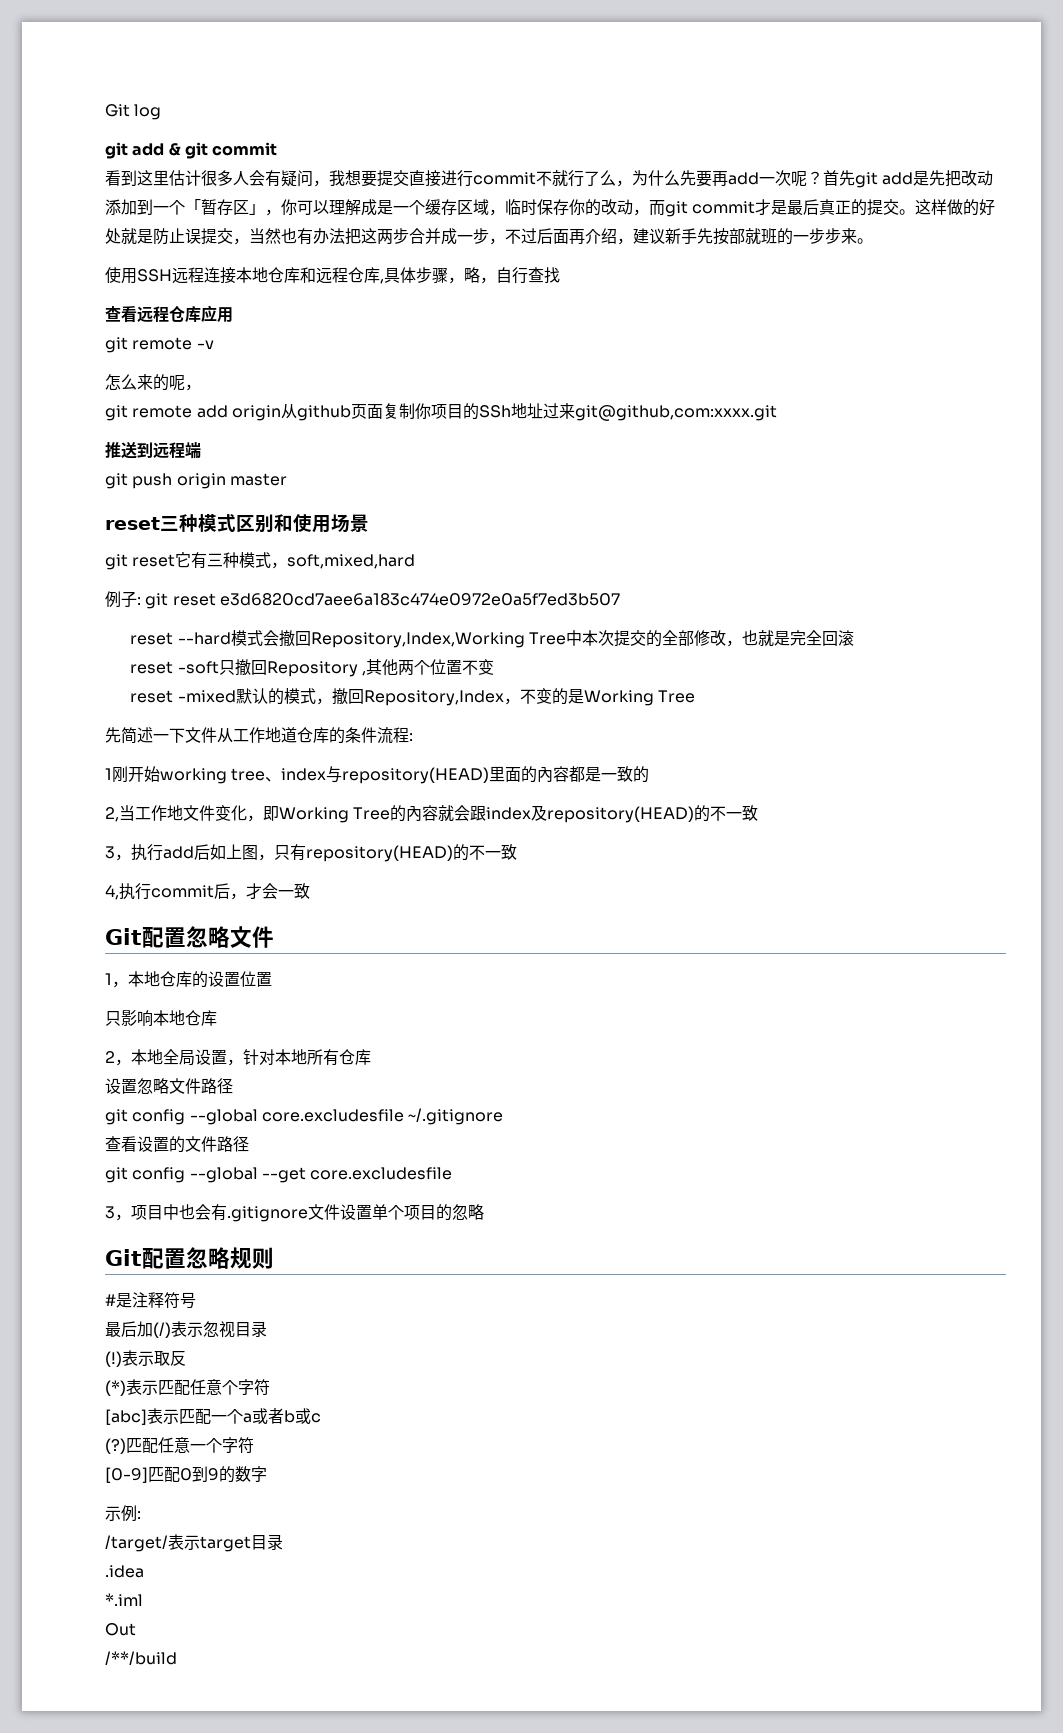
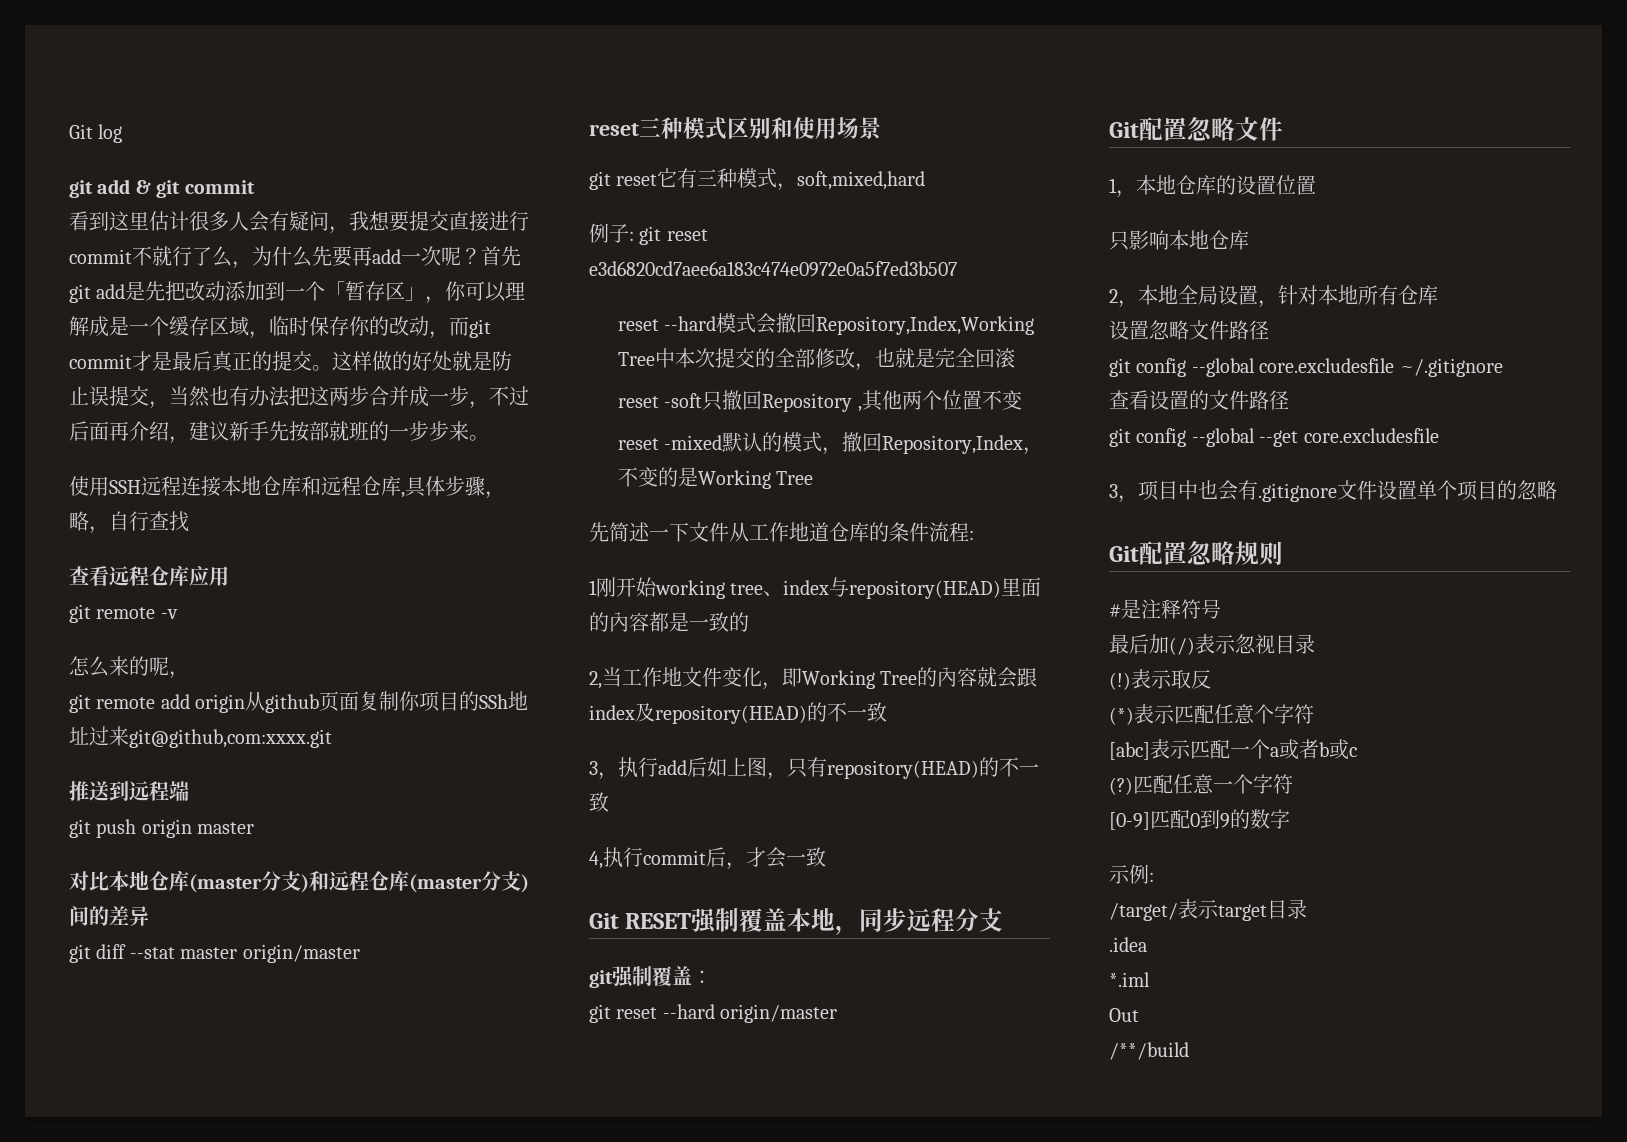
(287, 479) none -> [69,870,529,893] [69,906,149,926] [69,944,360,963] // 对比本地仓库(master分支)和远程仓库(master分支)间的差异 // git diff --stat master origin/master
(310, 891) none -> [589,908,1004,935] [589,966,712,988] [589,1004,838,1023] // Git RESET强制覆盖本地，同步远程分支 // git强制覆盖： // git reset --hard origin/master

